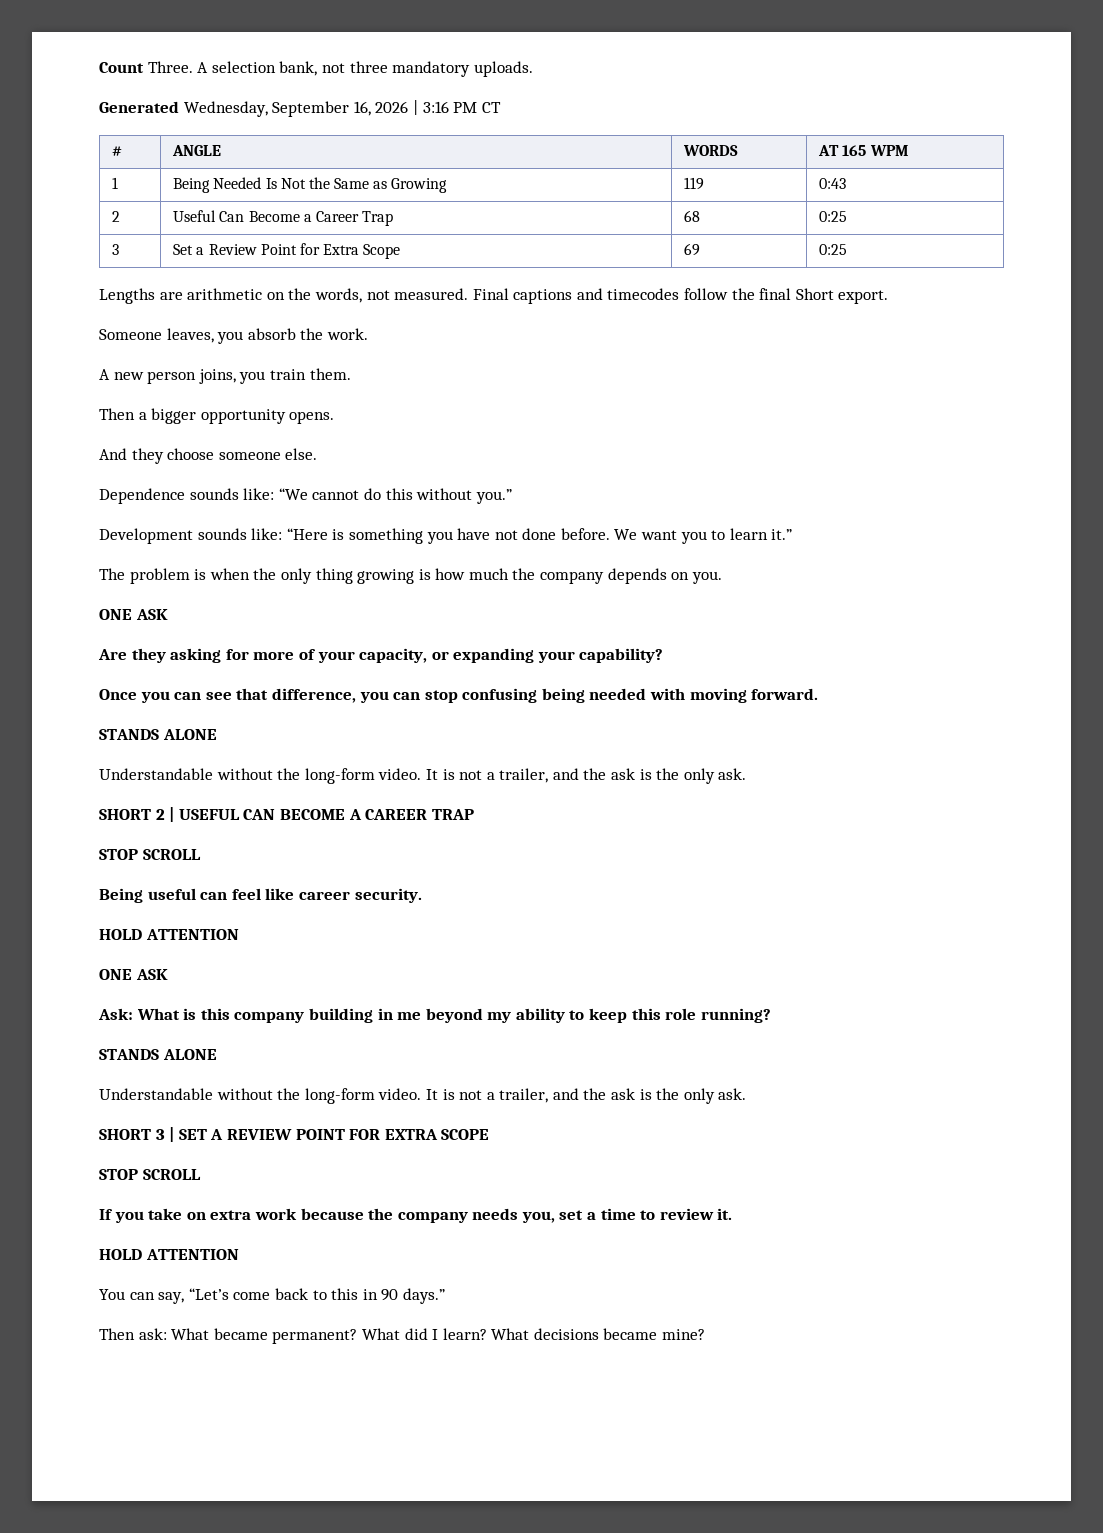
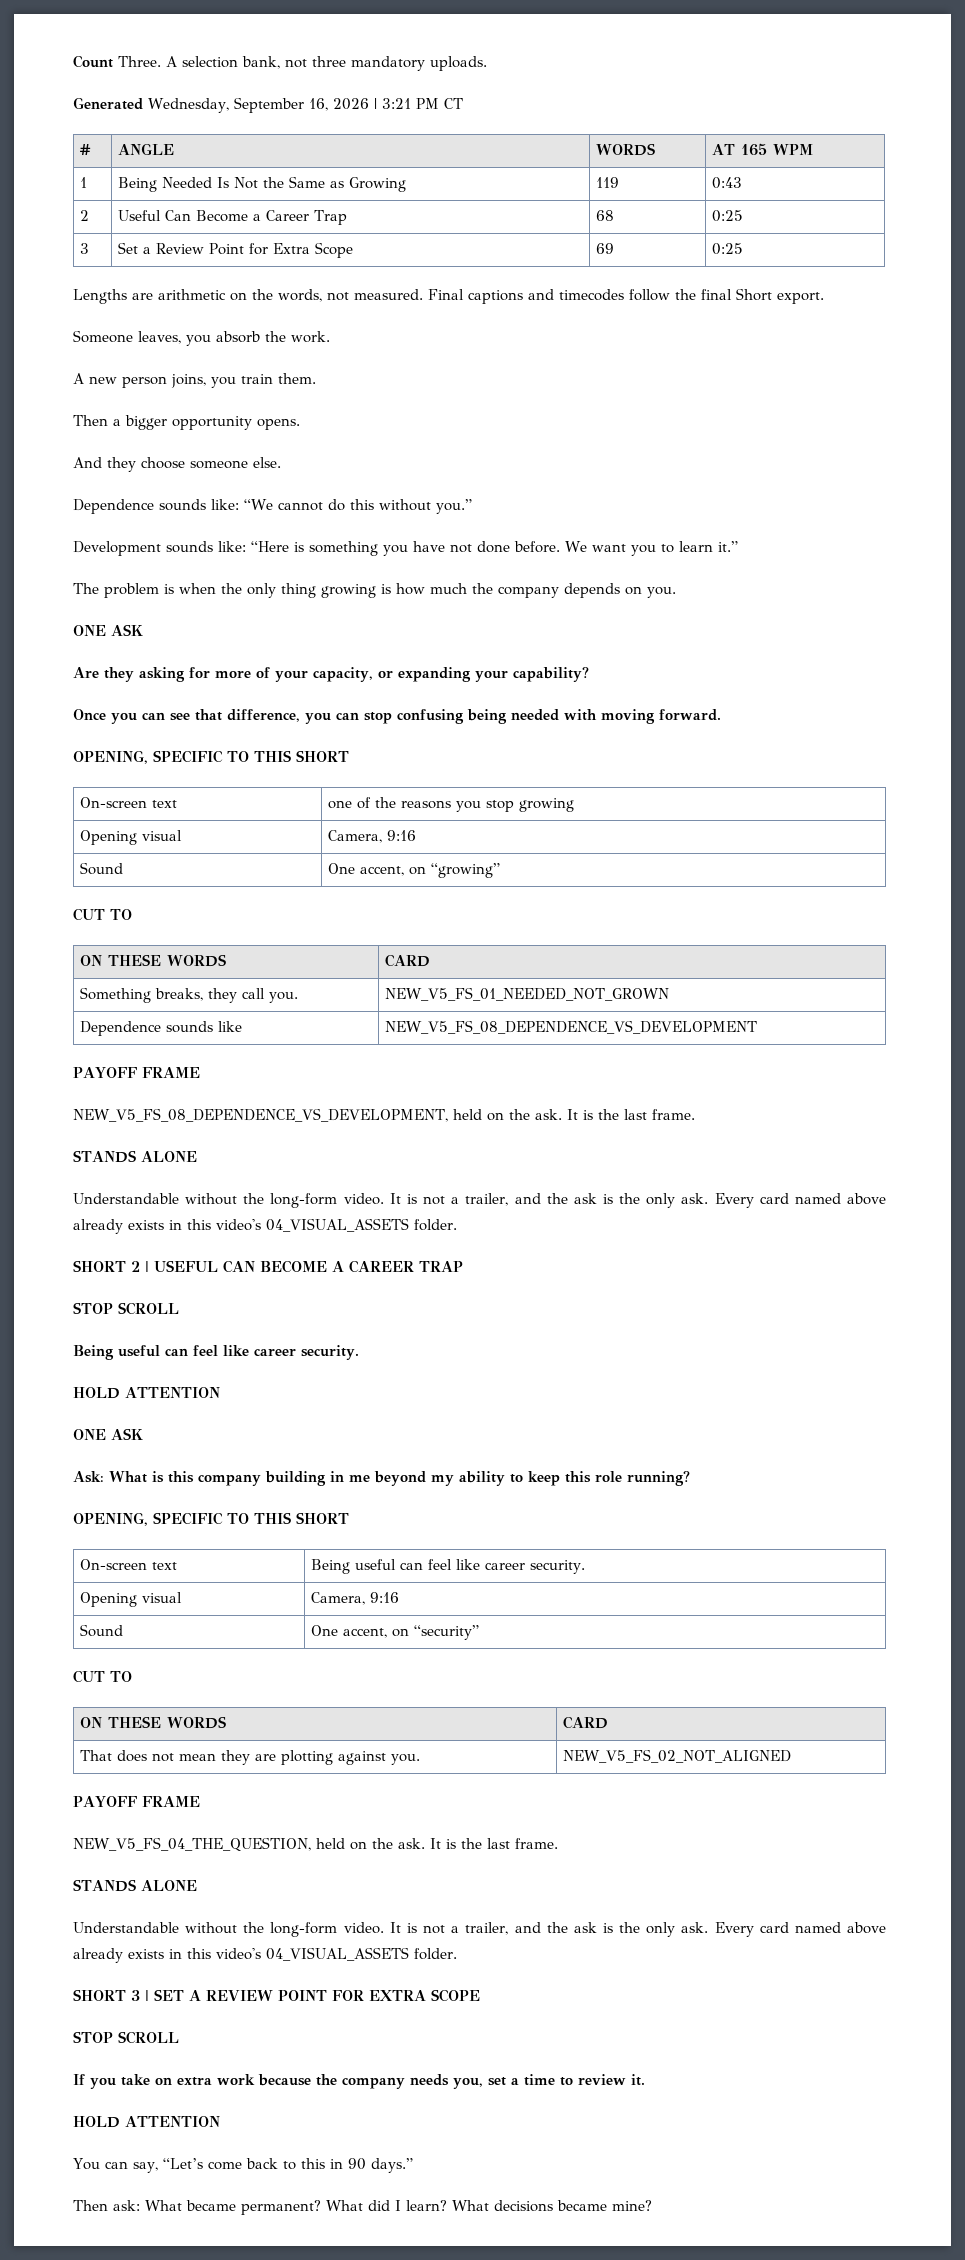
[422,101,449,113] 3:16 -> [381,98,411,109] 3:21
(819, 694) none -> [73,750,349,764] [79,797,177,808] [327,797,574,812] [79,830,182,845] [327,830,416,843] [79,862,123,875] [327,863,500,878] [73,908,132,921] [79,954,226,967] [384,954,430,967] [79,987,298,1003] [384,987,669,1001] [79,1021,242,1036] [384,1020,757,1034] [73,1067,200,1078] [73,1108,695,1122] // OPENING, SPECIFIC TO THIS SHORT // On-screen text | one of the reasons you stop growing // Opening visual | Camera, 9:16 // Sound | One accent, on “growing” // CUT TO // ON THESE WORDS | CARD // Something breaks, they call you. | NEW_V5_FS_01_NEEDED_NOT_GROWN // Dependence sounds like | NEW_V5_FS_08_DEPENDENCE_VS_DEVELOPMENT // PAYOFF FRAME // NEW_V5_FS_08_DEPENDENCE_VS_DEVELOPMENT, held on the ask. It is the last frame.
(747, 774) none -> [714,1193,886,1208] [73,1218,457,1234] Every card named above already exists in this video's 04_VISUAL_ASSETS folder.
(771, 1015) none -> [73,1512,349,1526] [79,1559,177,1570] [310,1559,585,1574] [79,1592,182,1607] [310,1592,399,1605] [79,1624,123,1637] [310,1625,479,1640] [73,1670,132,1683] [79,1716,226,1729] [562,1716,608,1729] [79,1750,420,1765] [562,1749,791,1763] [73,1796,200,1807] [73,1837,558,1852] // OPENING, SPECIFIC TO THIS SHORT // On-screen text | Being useful can feel like career security. // Opening visual | Camera, 9:16 // Sound | One accent, on “security” // CUT TO // ON THESE WORDS | CARD // That does not mean they are plotting against you. | NEW_V5_FS_02_NOT_ALIGNED // PAYOFF FRAME // NEW_V5_FS_04_THE_QUESTION, held on the ask. It is the last frame.
(747, 1094) none -> [714,1922,886,1937] [73,1947,457,1963] Every card named above already exists in this video's 04_VISUAL_ASSETS folder.

